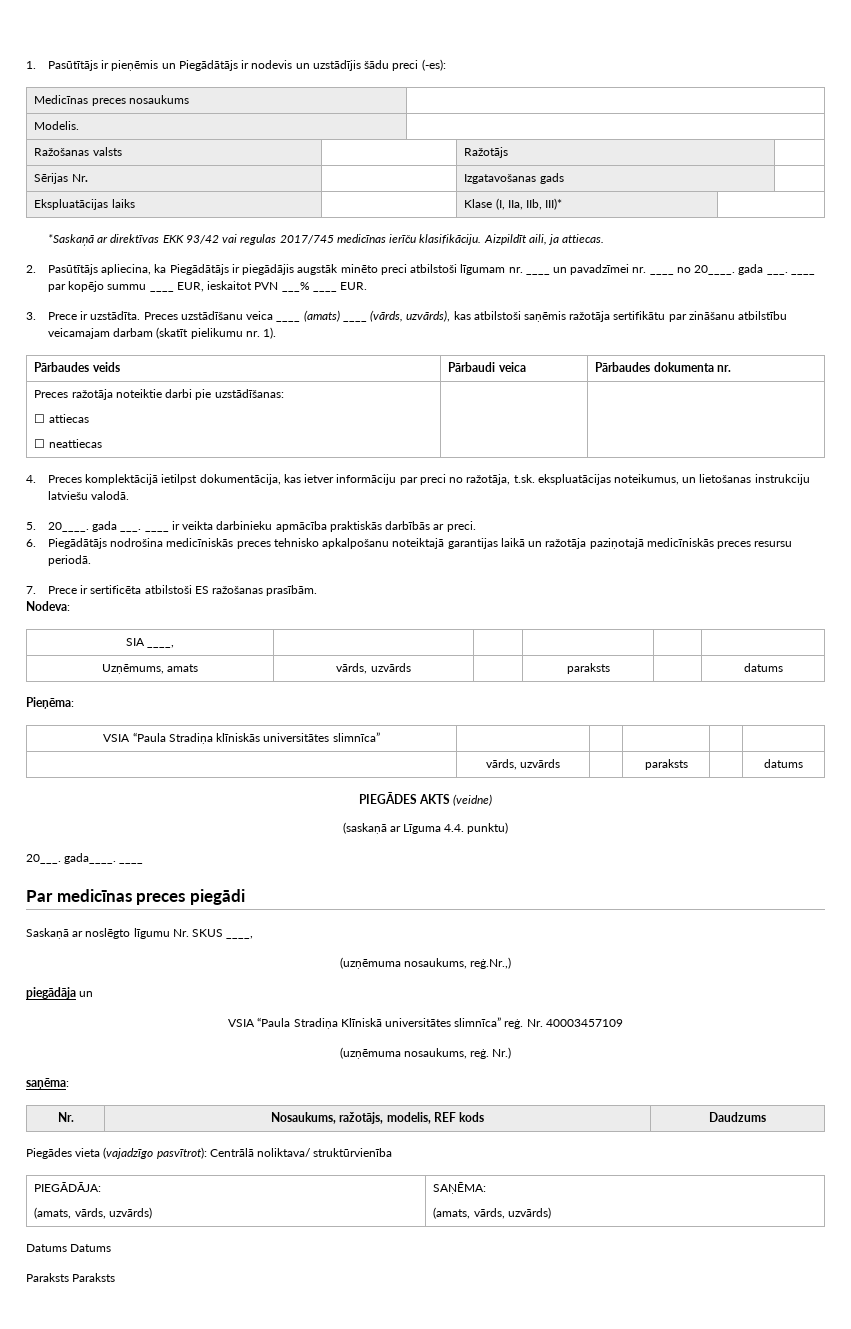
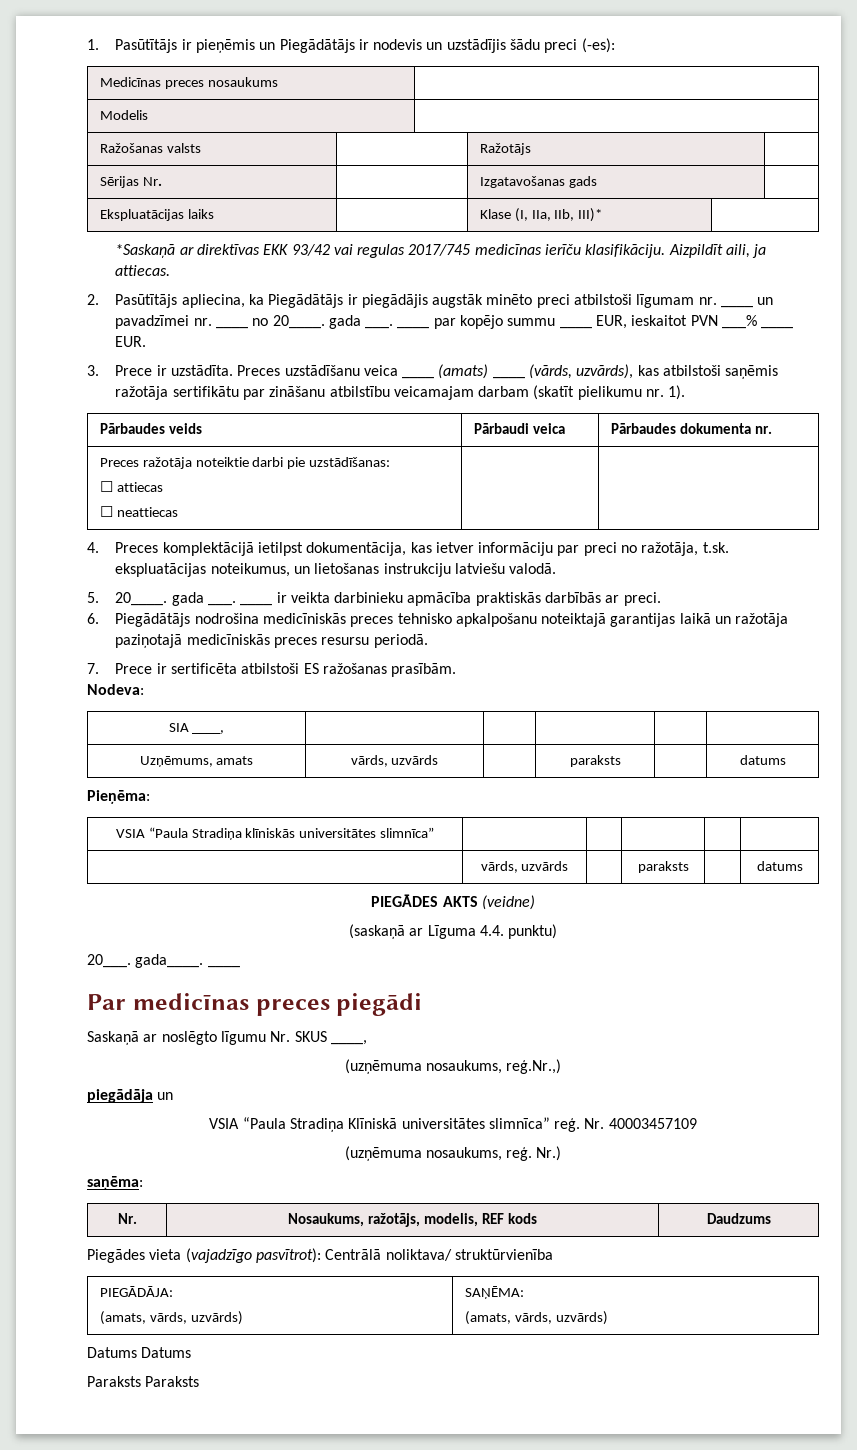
[34,121,80,130] Modelis. -> [99,110,148,120] Modelis

